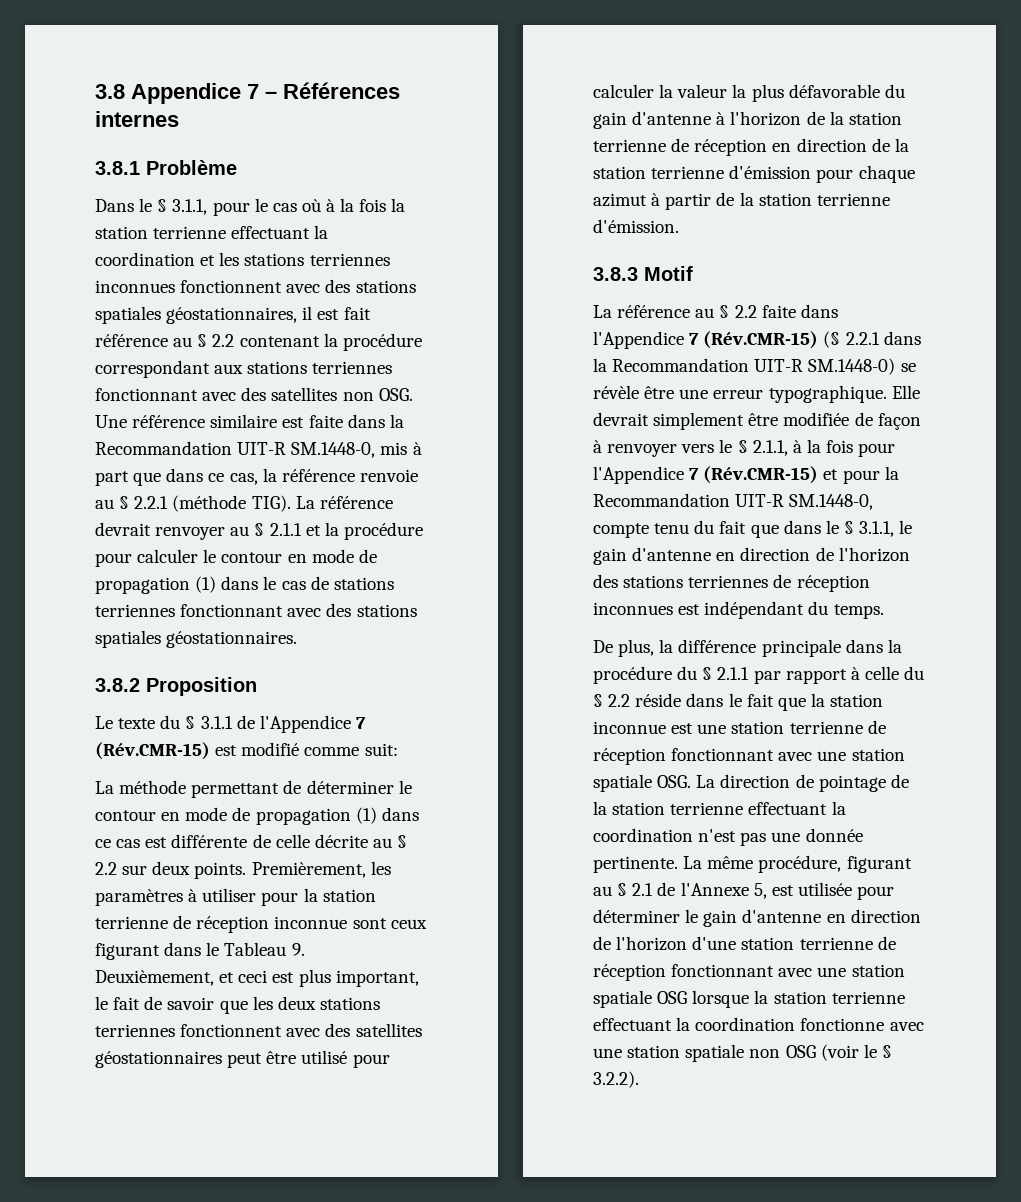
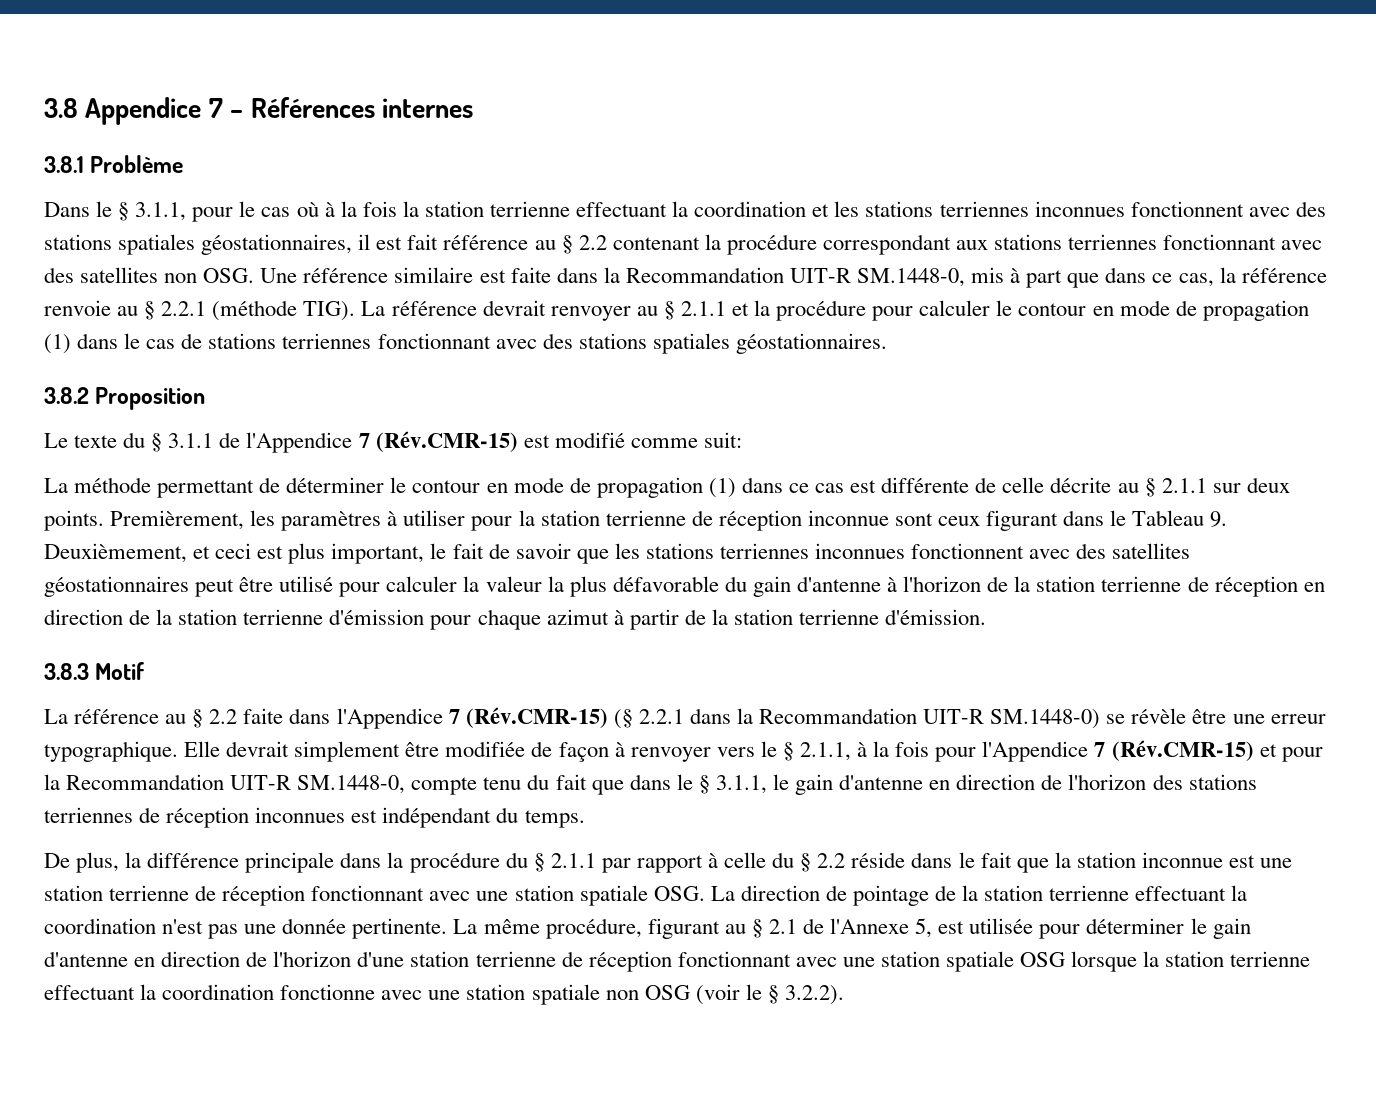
[95,862,117,875] 2.2 -> [1161,478,1207,493] 2.1.1
[277,996,380,1010] [95,1024,175,1037] deux stations terriennes -> [645,543,906,559] stations terriennes inconnues

